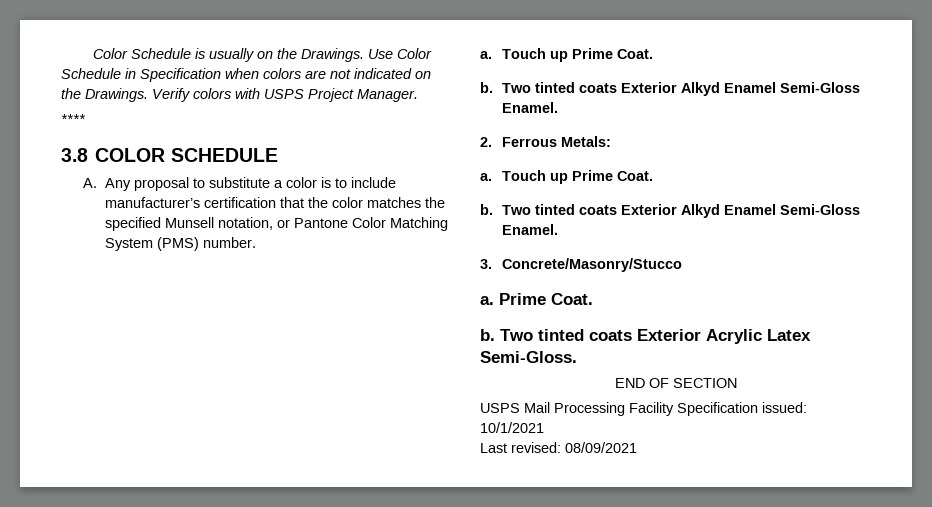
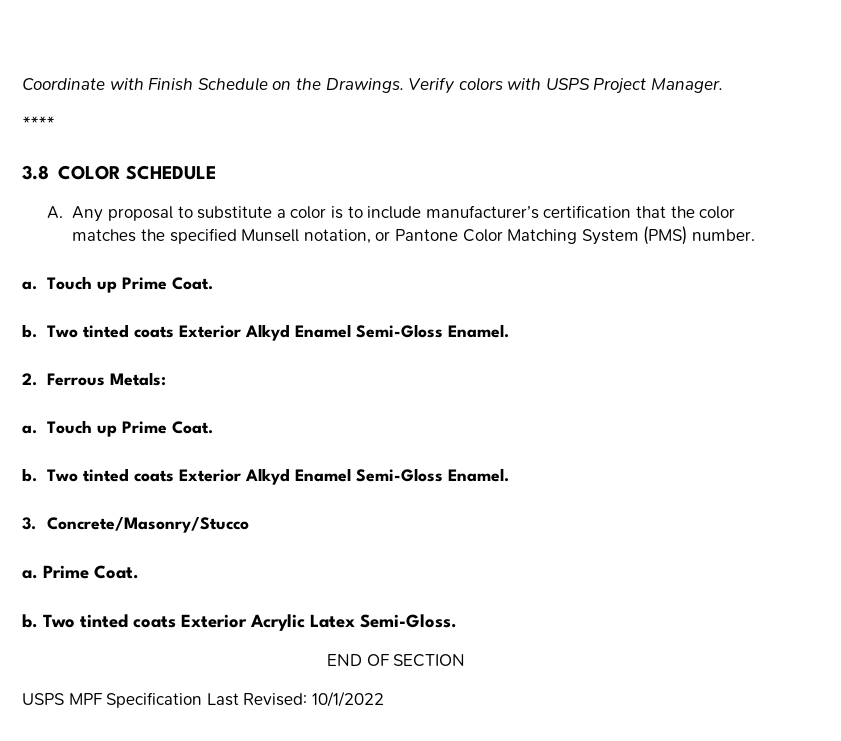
[92,48,432,62] [61,68,412,82] Color Schedule is usually on the Drawings. Use Color Schedule in Specification when colors are not indicated -> [22,77,268,91] Coordinate with Finish Schedule
[524,402,807,416] [480,422,544,433] [480,442,637,453] Mail Processing Facility Specification issued: 10/1/2021 // Last revised: 08/09/2021 -> [68,691,384,708] MPF Specification Last Revised: 10/1/2022

